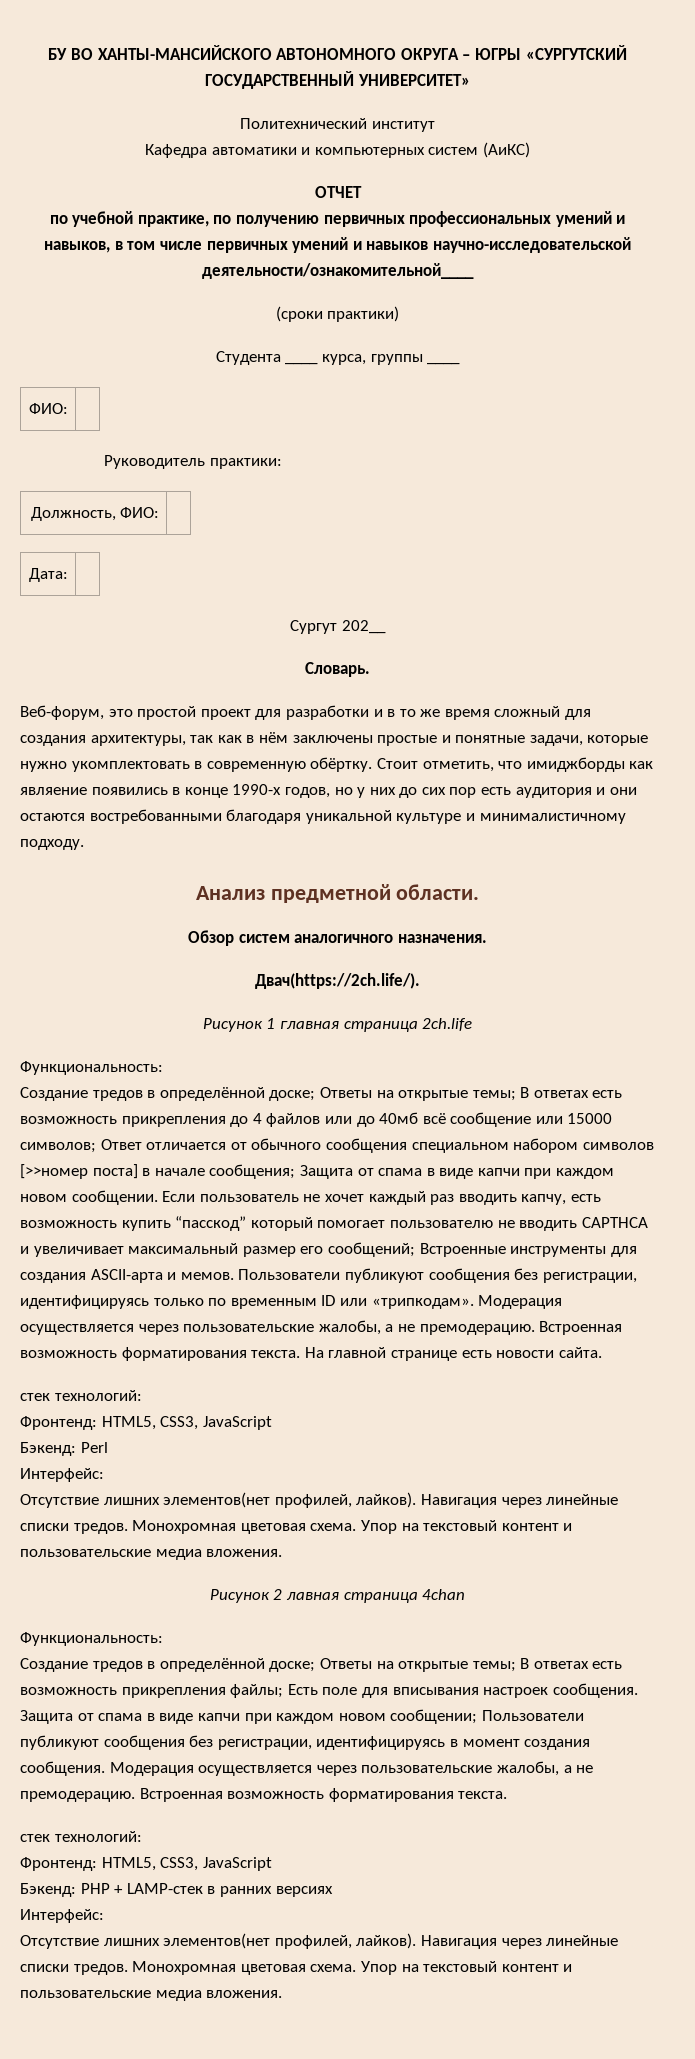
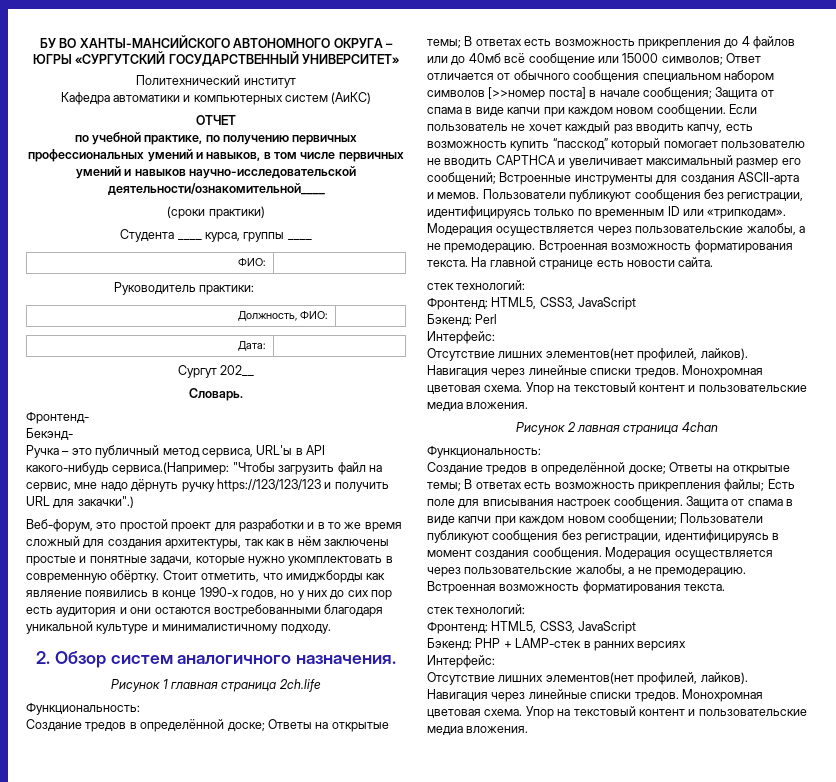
(370, 669) none -> [26,411,89,424] [26,428,73,440] [26,445,325,458] [26,462,382,475] [26,479,389,492] [26,496,134,508] // Фронтенд- // Бекэнд- // Ручка – это публичный метод сервиса, URL'ы в API какого-нибудь сервиса.(Например: "Чтобы загрузить файл на сервис, мне надо дёрнуть ручку https://123/123/123 и получить URL для закачки".)
[195,884,480,903] Анализ предметной области. // -> [36,651,51,664] 2.
[255,973,420,989] // Двач(https://2ch.life/). -> (396, 659) none

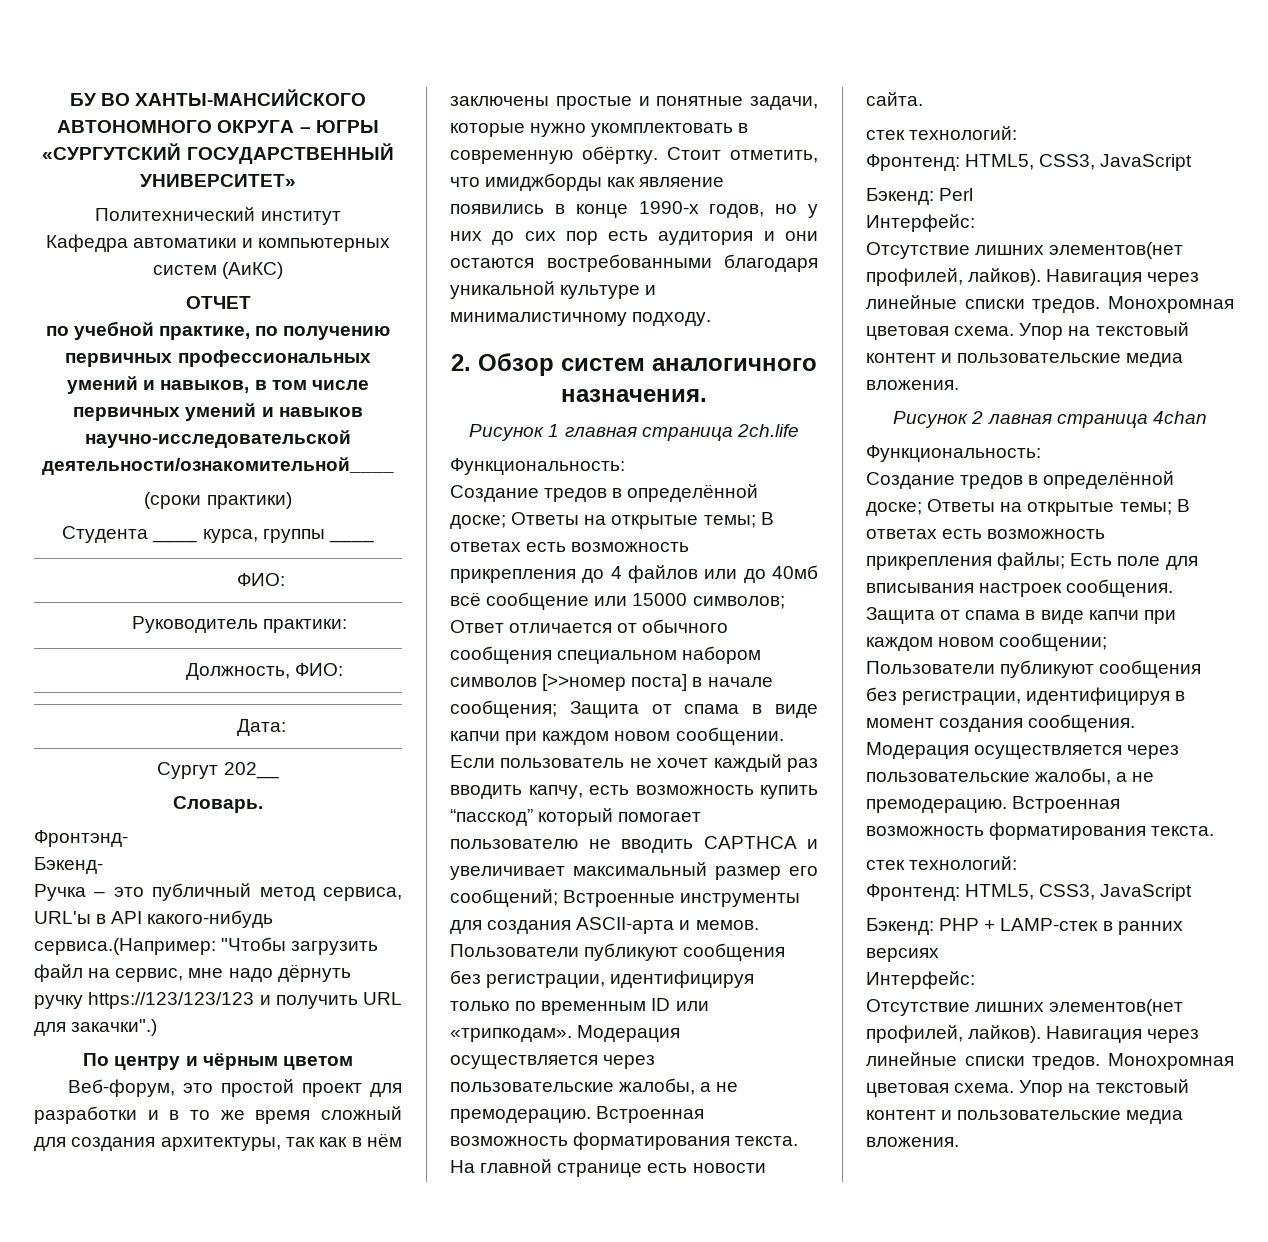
[26,411,89,424] [26,428,73,440] Фронтенд- // Бекэнд- -> [34,830,128,847] [34,857,103,874] Фронтэнд- // Бэкенд-
(134, 502) none -> [83,1053,353,1070] // По центру и чёрным цветом
[427,206,531,219] идентифицируясь -> [610,970,755,988] идентифицируя
[664,530,769,543] идентифицируясь -> [1026,687,1171,705] идентифицируя

